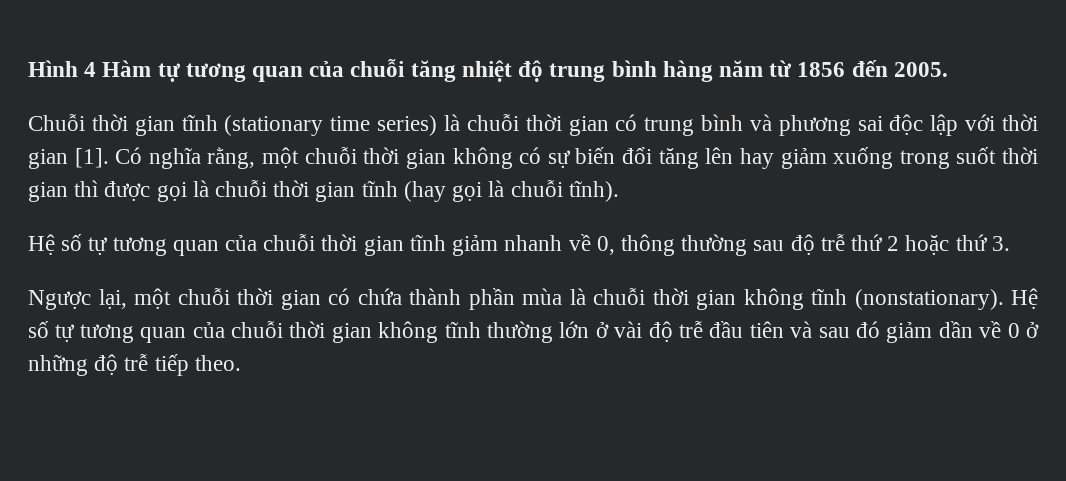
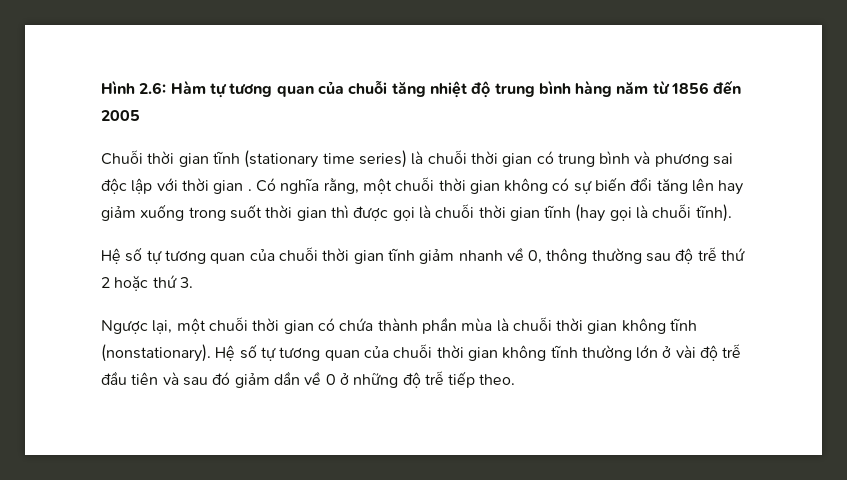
[84,62,97,77] 4 -> [139,82,167,94] 2.6:
[893,62,948,77] 2005. -> [101,110,140,121] 2005
[74,148,109,168] [1]. -> [247,189,252,191] .

